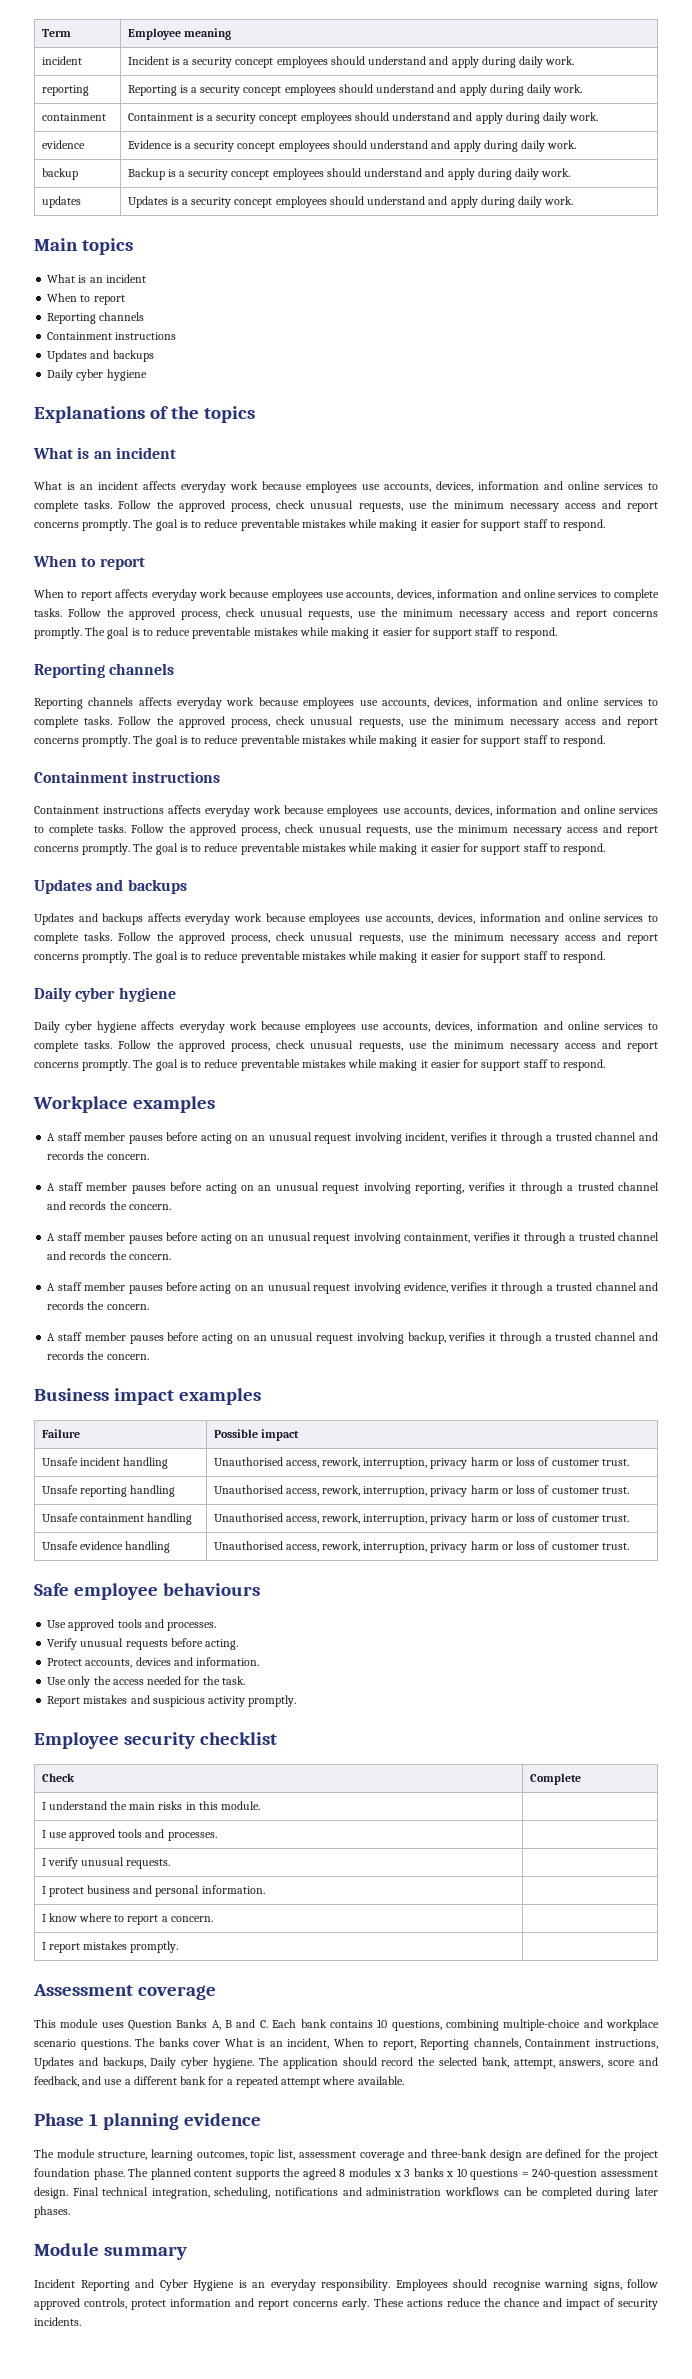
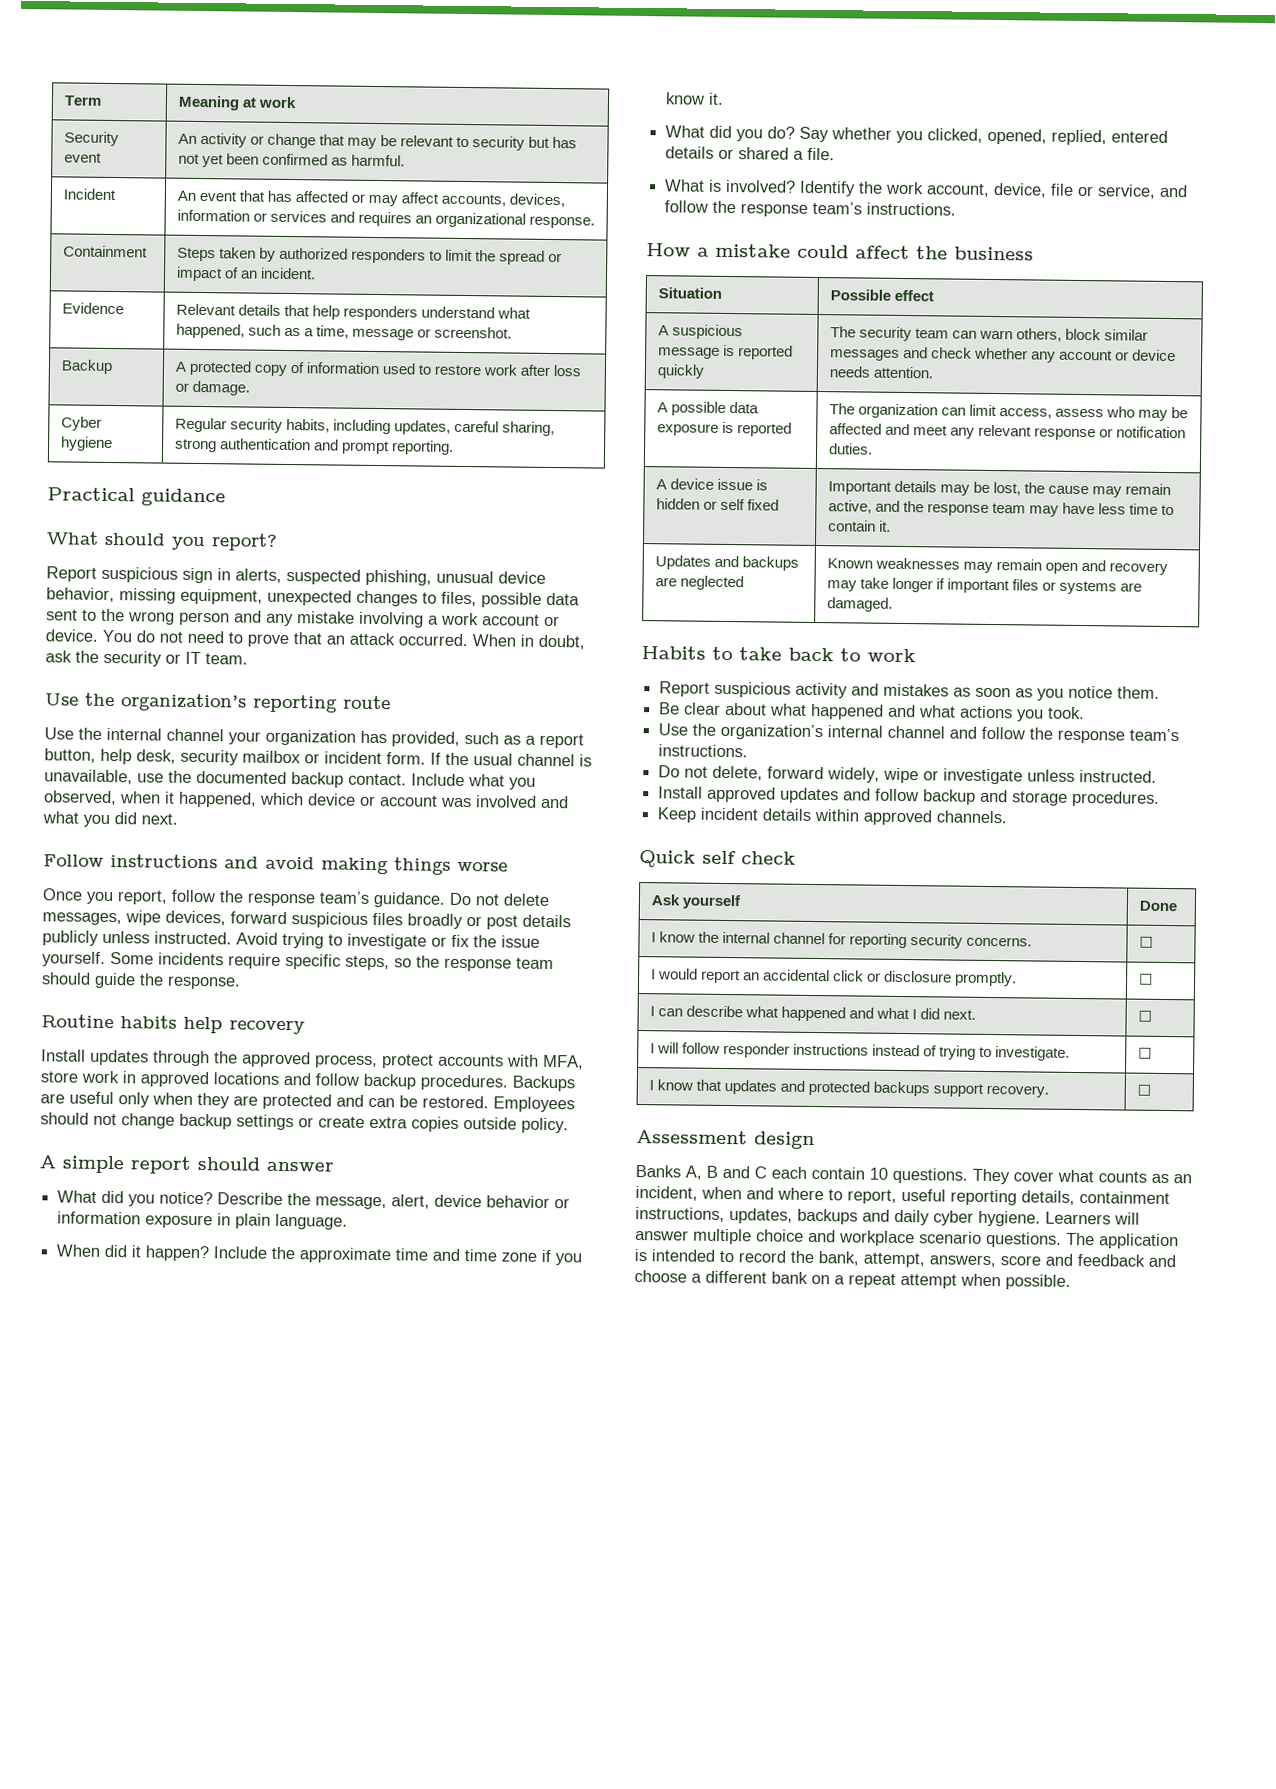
[127,28,231,40] [41,56,82,65] [127,56,575,68] [41,85,89,96] [127,84,583,96] [41,113,106,121] [127,112,599,124] [41,140,85,149] [127,140,577,152] [41,168,78,180] [127,168,571,180] [41,196,81,208] [127,196,574,208] [34,238,133,255] [47,274,146,283] [47,293,125,305] [47,312,145,324] [47,332,177,340] [47,350,154,362] [47,369,147,381] [34,406,255,423] [33,447,176,459] [34,481,658,493] [34,500,659,512] [34,519,606,531] [33,555,145,570] [34,589,659,601] [34,608,658,620] [34,627,557,639] [34,663,175,678] [34,697,658,709] [34,716,659,728] [34,735,606,747] [34,771,221,783] [34,805,659,817] [34,824,658,836] [34,843,606,855] [34,879,187,894] [34,913,659,925] [34,932,659,944] [34,951,606,963] [34,987,176,1002] [34,1021,658,1033] [34,1040,659,1052] [34,1059,606,1071] [33,1096,215,1113] [47,1132,658,1144] [47,1151,149,1160] [47,1182,659,1194] [47,1201,171,1210] [47,1232,659,1244] [47,1251,171,1260] [47,1282,658,1294] [47,1301,149,1310] [47,1332,658,1344] [47,1351,149,1360] [34,1388,261,1405] [41,1429,80,1438] [213,1429,299,1441] [41,1457,168,1469] [213,1457,629,1469] [41,1485,175,1497] [213,1485,629,1497] [41,1513,192,1525] [213,1513,629,1525] [41,1541,170,1553] [213,1541,629,1553] [34,1583,260,1600] [47,1619,217,1631] [47,1638,239,1650] [47,1657,260,1668] [47,1676,245,1688] [47,1695,297,1707] [34,1732,277,1749] [41,1773,75,1782] [529,1773,581,1785] [41,1801,261,1810] [41,1829,217,1841] [41,1857,171,1869] [41,1885,265,1897] [41,1913,213,1925] [41,1941,179,1953] [33,1984,216,2000] [34,2019,581,2031] Employee meaning // incident | Incident is a security concept employees should understand and apply during daily work. // reporting | Reporting is a security concept employees should understand and apply during daily work. // containment | Containment is a security concept employees should understand and apply during daily work. // evidence | Evidence is a security concept employees should understand and apply during daily work. // backup | Backup is a security concept employees should understand and apply during daily work. // updates | Updates is a security concept employees should understand and apply during daily work. // Main topics // What is an incident // When to report // Reporting channels // Containment instructions // Updates and backups // Daily cyber hygiene // Explanations of the topics // What is an incident // What is an incident affects everyday work because employees use accounts, devices, information and online services to complete tasks. Follow the approved process, check unusual requests, use the minimum necessary access and report concerns promptly. The goal is to reduce preventable mistakes while making it easier for support staff to respond. // When to report // When to report affects everyday work because employees use accounts, devices, information and online services to complete tasks. Follow the approved process, check unusual requests, use the minimum necessary access and report concerns promptly. The goal is to reduce preventable mistakes while making it easier for support staff to respond. // Reporting channels // Reporting channels affects everyday work because employees use accounts, devices, information and online services to complete tasks. Follow the approved process, check unusual requests, use the minimum necessary access and report concerns promptly. The goal is to reduce preventable mistakes while making it easier for support staff to respond. // Containment instructions // Containment instructions affects everyday work because employees use accounts, devices, information and online services to complete tasks. Follow the approved process, check unusual requests, use the minimum necessary access and report concerns promptly. The goal is to reduce preventable mistakes while making it easier for support staff to respond. // Updates and backups // Updates and backups affects everyday work because employees use accounts, devices, information and online services to complete tasks. Follow the approved process, check unusual requests, use the minimum necessary access and report concerns promptly. The goal is to reduce preventable mistakes while making it easier for support staff to respond. // Daily cyber hygiene // Daily cyber hygiene affects everyday work because employees use accounts, devices, information and online services to complete tasks. Follow the approved process, check unusual requests, use the minimum necessary access and report concerns promptly. The goal is to reduce preventable mistakes while making it easier for support staff to respond. // Workplace examples // A staff member pauses before acting on an unusual request involving incident, verifies it through a trusted channel and records the concern. // A staff member pauses before acting on an unusual request involving reporting, verifies it through a trusted channel and records the concern. // A staff member pauses before acting on an unusual request involving containment, verifies it through a trusted channel and records the concern. // A staff member pauses before acting on an unusual request involving evidence, verifies it through a trusted channel and records the concern. // A staff member pauses before acting on an unusual request involving backup, verifies it through a trusted channel and records the concern. // Business impact examples // Failure | Possible impact // Unsafe incident handling | Unauthorised access, rework, interruption, privacy harm or loss of customer trust. // Unsafe reporting handling | Unauthorised access, rework, interruption, privacy harm or loss of customer trust. // Unsafe containment handling | Unauthorised access, rework, interruption, privacy harm or loss of customer trust. // Unsafe evidence handling | Unauthorised access, rework, interruption, privacy harm or loss of customer trust. // Safe employee behaviours // Use approved tools and processes. // Verify unusual requests before acting. // Protect accounts, devices and information. // Use only the access needed for the task. // Report mistakes and suspicious activity promptly. // Employee security checklist // Check | Complete // I understand the main risks in this module. | // I use approved tools and processes. | // I verify unusual requests. | // I protect business and personal information. | // I know where to report a concern. | // I report mistakes promptly. | // Assessment coverage // This module uses Question Banks A, B and C. Each bank contains 10 questions, combining multiple-choice -> [177,95,297,111] [63,131,119,147] [63,152,102,163] [177,132,578,151] [177,153,406,168] [62,188,116,201] [176,190,566,208] [176,209,596,229] [62,245,148,258] [176,247,563,265] [175,266,316,282] [61,302,124,315] [175,303,532,321] [175,323,513,341] [60,359,113,374] [174,360,582,377] [174,380,250,396] [60,416,102,431] [60,436,113,452] [174,417,556,437] [173,438,454,455] [47,487,226,507] [46,531,278,551] [46,566,546,586] [46,587,580,608] [46,608,560,628] [45,629,585,650] [45,650,248,667] [45,692,391,713] [44,727,584,749] [44,748,592,767] [44,769,536,790] [43,790,569,809] [42,811,178,828] [43,854,508,875] [42,888,550,908] [42,910,571,930] [42,930,540,950] [42,951,554,972] [41,972,241,990] [41,1014,305,1035] [41,1049,584,1070] [40,1070,575,1092] [40,1091,575,1113] [40,1112,569,1134] [39,1155,334,1174] [57,1190,571,1210] [57,1211,349,1230] [56,1244,583,1266] [665,92,725,105] [665,125,1169,146] [665,146,836,161] [664,179,1189,199] [664,200,957,217] [646,243,1034,261] [657,287,722,299] [829,289,934,302] [657,324,743,340] [657,344,793,360] [656,364,705,379] [829,326,1149,342] [829,346,1177,363] [828,366,933,379] [656,401,759,416] [656,421,792,437] [828,403,1189,421] [828,423,1187,441] [828,443,873,455] [655,478,768,491] [655,498,779,511] [827,480,1172,498] [827,500,1175,517] [827,520,891,532] [654,555,799,571] [654,575,744,591] [826,557,1169,575] [826,577,1143,595] [826,597,893,612] [641,646,916,663] [659,681,1161,701] [659,702,1086,722] [658,723,1180,744] [658,744,749,758] [658,765,1158,785] [658,786,1161,807] [657,807,1008,826] [639,850,796,868] [650,894,741,910] [1138,900,1177,912] [650,931,1033,949] [1138,936,1153,948] [650,968,1018,987] [1138,973,1153,985] [649,1005,977,1022] [1137,1010,1152,1022] [649,1042,1071,1061] [1137,1047,1152,1059] [648,1079,1050,1098] [1136,1084,1151,1096] [636,1129,815,1150] [635,1164,1192,1185] [635,1185,1170,1206] [635,1206,1140,1227] [635,1228,804,1245] Meaning at work // Security event | An activity or change that may be relevant to security but has not yet been confirmed as harmful. // Incident | An event that has affected or may affect accounts, devices, information or services and requires an organizational response. // Containment | Steps taken by authorized responders to limit the spread or impact of an incident. // Evidence | Relevant details that help responders understand what happened, such as a time, message or screenshot. // Backup | A protected copy of information used to restore work after loss or damage. // Cyber hygiene | Regular security habits, including updates, careful sharing, strong authentication and prompt reporting. // Practical guidance // What should you report? // Report suspicious sign in alerts, suspected phishing, unusual device behavior, missing equipment, unexpected changes to files, possible data sent to the wrong person and any mistake involving a work account or device. You do not need to prove that an attack occurred. When in doubt, ask the security or IT team. // Use the organization’s reporting route // Use the internal channel your organization has provided, such as a report button, help desk, security mailbox or incident form. If the usual channel is unavailable, use the documented backup contact. Include what you observed, when it happened, which device or account was involved and what you did next. // Follow instructions and avoid making things worse // Once you report, follow the response team’s guidance. Do not delete messages, wipe devices, forward suspicious files broadly or post details publicly unless instructed. Avoid trying to investigate or fix the issue yourself. Some incidents require specific steps, so the response team should guide the response. // Routine habits help recovery // Install updates through the approved process, protect accounts with MFA, store work in approved locations and follow backup procedures. Backups are useful only when they are protected and can be restored. Employees should not change backup settings or create extra copies outside policy. // A simple report should answer // What did you notice? Describe the message, alert, device behavior or information exposure in plain language. // When did it happen? Include the approximate time and time zone if you know it. // What did you do? Say whether you clicked, opened, replied, entered details or shared a file. // What is involved? Identify the work account, device, file or service, and follow the response team’s instructions. // How a mistake could affect the business // Situation | Possible effect // A suspicious message is reported quickly | The security team can warn others, block similar messages and check whether any account or device needs attention. // A possible data exposure is reported | The organization can limit access, assess who may be affected and meet any relevant response or notification duties. // A device issue is hidden or self fixed | Important details may be lost, the cause may remain active, and the response team may have less time to contain it. // Updates and backups are neglected | Known weaknesses may remain open and recovery may take longer if important files or systems are damaged. // Habits to take back to work // Report suspicious activity and mistakes as soon as you notice them. // Be clear about what happened and what actions you took. // Use the organization’s internal channel and follow the response team’s instructions. // Do not delete, forward widely, wipe or investigate unless instructed. // Install approved updates and follow backup and storage procedures. // Keep incident details within approved channels. // Quick self check // Ask yourself | Done // I know the internal channel for reporting security concerns. | ☐ // I would report an accidental click or disclosure promptly. | ☐ // I can describe what happened and what I did next. | ☐ // I will follow responder instructions instead of trying to investigate. | ☐ // I know that updates and protected backups support recovery. | ☐ // Assessment design // Banks A, B and C each contain 10 questions. They cover what counts as an incident, when and where to report, useful reporting details, containment instructions, updates, backups and daily cyber hygiene. Learners will answer multiple choice
[158,2038,659,2050] [34,2057,377,2069] banks cover What is an incident, When to report, Reporting channels, Containment instructions, Updates and backups, Daily cyber hygiene. The application should -> [1099,1233,1179,1250] [634,1248,734,1263] application is intended to
[438,2057,477,2066] selected -> (814, 1257) none
[34,2076,404,2088] [34,2113,261,2130] [34,2149,658,2161] [34,2168,658,2180] [34,2187,659,2199] [34,2206,70,2218] [34,2243,187,2260] [34,2279,658,2291] [34,2298,658,2310] [34,2317,81,2326] feedback, and use a different bank for a repeated attempt where available. // Phase 1 planning evidence // The module structure, learning outcomes, topic list, assessment coverage and three-bank design are defined for the project foundation phase. The planned content supports the agreed 8 modules x 3 banks x 10 questions = 240-question assessment design. Final technical integration, scheduling, notifications and administration workflows can be completed during later phases. // Module summary // Incident Reporting and Cyber Hygiene is an everyday responsibility. Employees should recognise warning signs, follow approved controls, protect information and report concerns early. These actions reduce the chance and impact of security incidents. -> [1077,1254,1176,1268] [634,1269,1071,1290] feedback and choose a different bank on a repeat attempt when possible.

